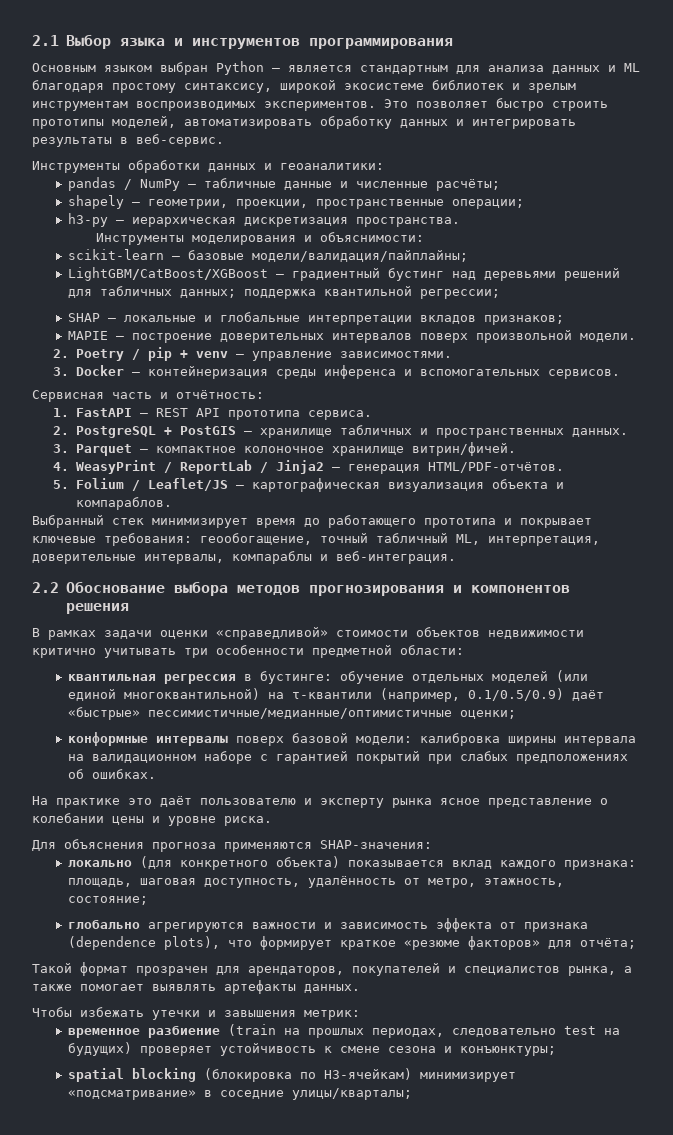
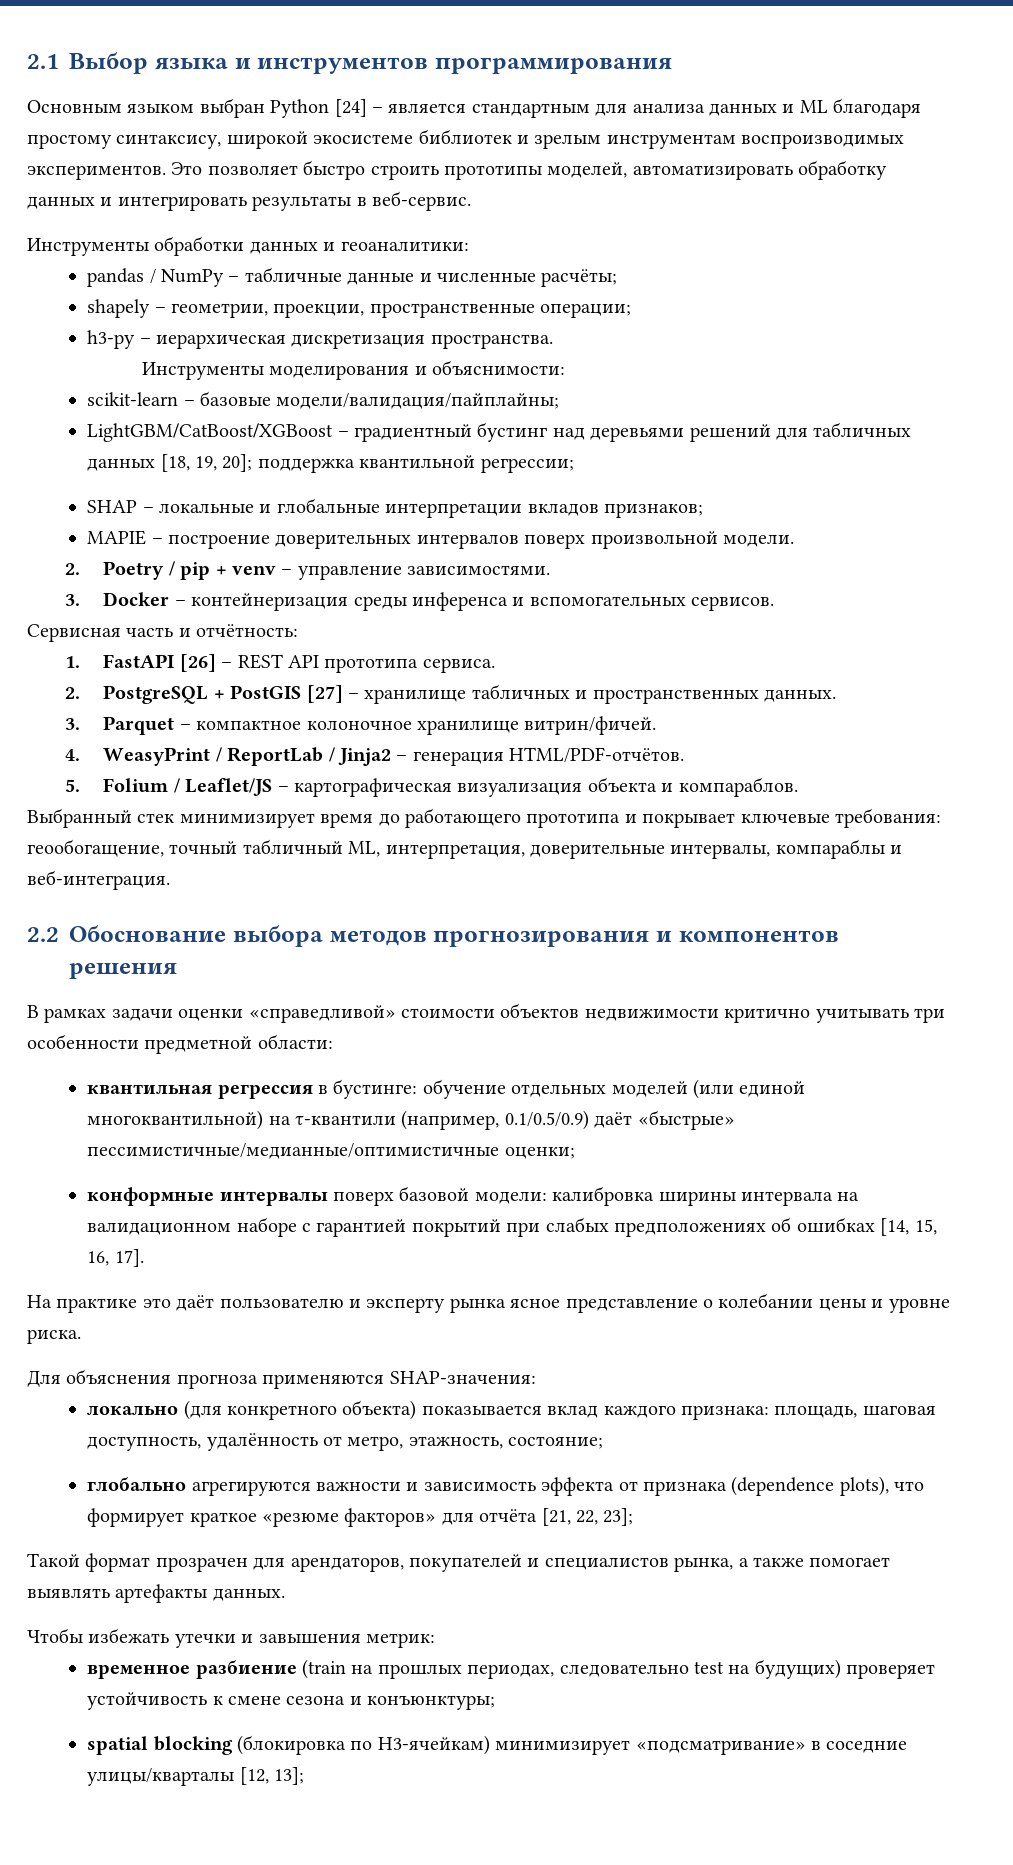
(264, 68) none -> [334,99,367,117] [24]
[179,289,236,298] данных; -> [87,454,253,472] данных [18, 19, 20];
(132, 412) none -> [179,654,216,672] [26]
(236, 430) none -> [306,685,343,703] [27]
[91,769,156,779] ошибках. -> [796,1217,937,1236] [87,1249,144,1267] ошибках [14, 15, 16, 17].
[579,938,636,949] отчёта; -> [479,1508,634,1526] отчёта [21, 22, 23];
[291,1088,412,1100] улицы/кварталы; -> [87,1767,305,1786] улицы/кварталы [12, 13];

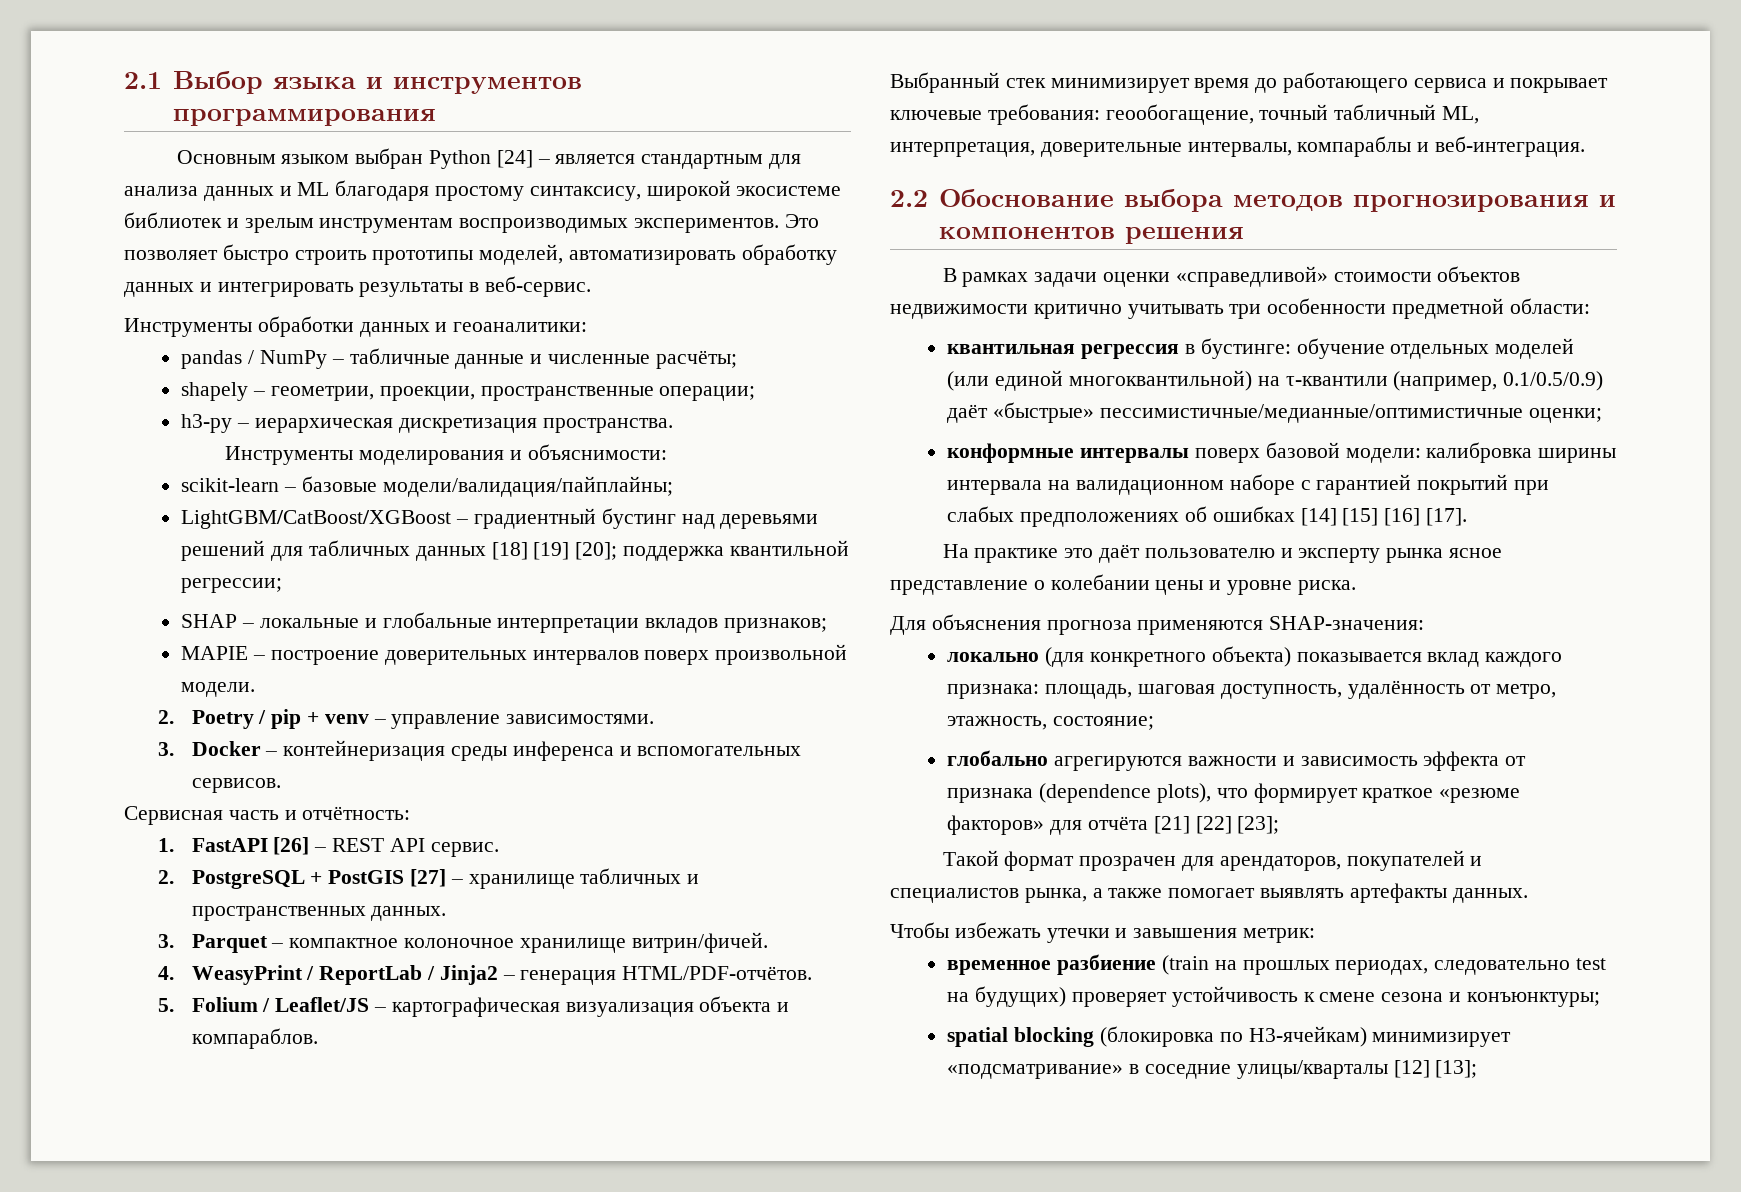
[160,454,253,472] [18, 19, 20]; -> [491,542,618,560] [18] [19] [20];
[324,658,495,673] прототипа сервиса. -> [430,842,499,857] сервис.
[526,813,621,828] прототипа -> [1413,78,1487,93] сервиса
[880,1218,937,1236] [87,1249,144,1267] [14, 15, 16, 17]. -> [1300,508,1468,526] [14] [15] [16] [17].
[541,1508,634,1526] [21, 22, 23]; -> [1153,816,1280,834] [21] [22] [23];
[239,1767,305,1785] [12, 13]; -> [1393,1060,1478,1078] [12] [13];

